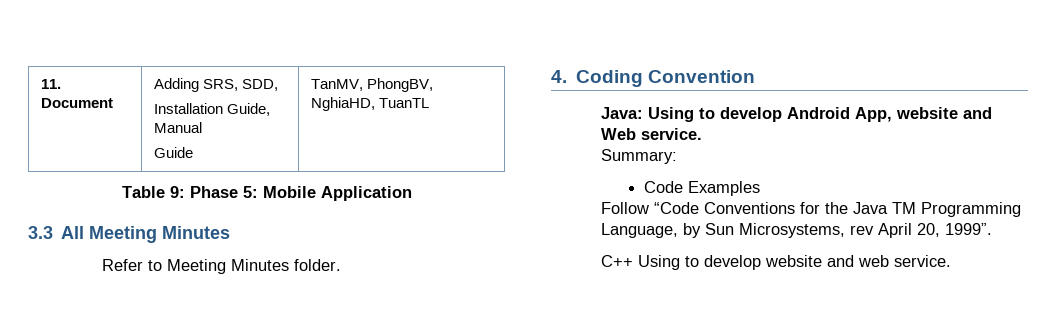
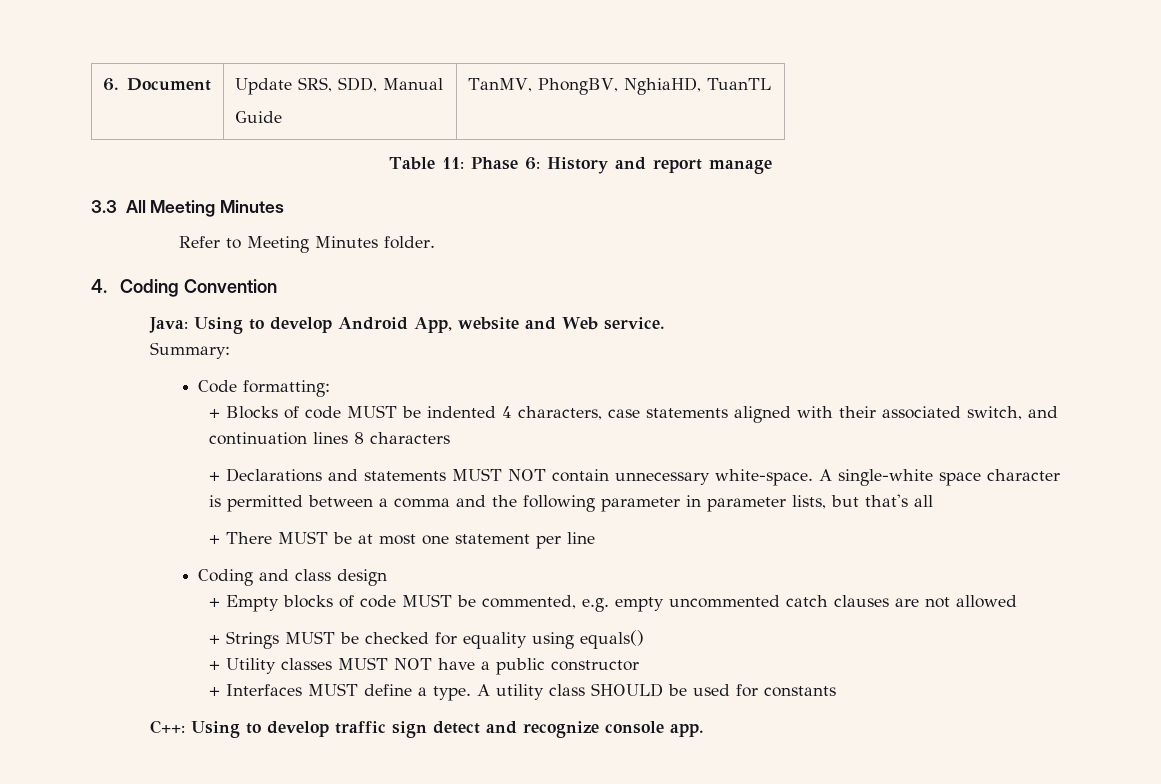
[40,79,61,89] 11. -> [102,78,119,91] 6.
[153,78,199,92] Adding -> [234,78,292,95] Update
[153,103,270,116] // Installation Guide, -> (377, 84) none
[169,186,412,201] 9: Phase 5: Mobile Application -> [441,157,772,174] 11: Phase 6: History and report manage
[687,181,760,196] [600,202,1021,217] [600,223,992,238] [600,255,951,270] Examples // Follow “Code Conventions for the Java TM Programming Language, by Sun Microsystems, rev April 20, 1999”. // C++ Using to develop website and web service. -> [243,380,331,397] [208,405,1058,423] [208,432,450,445] [208,468,1060,486] [208,494,933,512] [208,531,595,549] [198,569,388,586] [208,594,1017,612] [208,630,644,649] [208,657,639,675] [208,683,836,701] [149,720,704,738] formatting: // + Blocks of code MUST be indented 4 characters, case statements aligned with their associated switch, and continuation lines 8 characters // + Declarations and statements MUST NOT contain unnecessary white-space. A single-white space character is permitted between a comma and the following parameter in parameter lists, but that's all // + There MUST be at most one statement per line // Coding and class design // + Empty blocks of code MUST be commented, e.g. empty uncommented catch clauses are not allowed // + Strings MUST be checked for equality using equals() // + Utility classes MUST NOT have a public constructor // + Interfaces MUST define a type. A utility class SHOULD be used for constants // C++: Using to develop traffic sign detect and recognize console app.

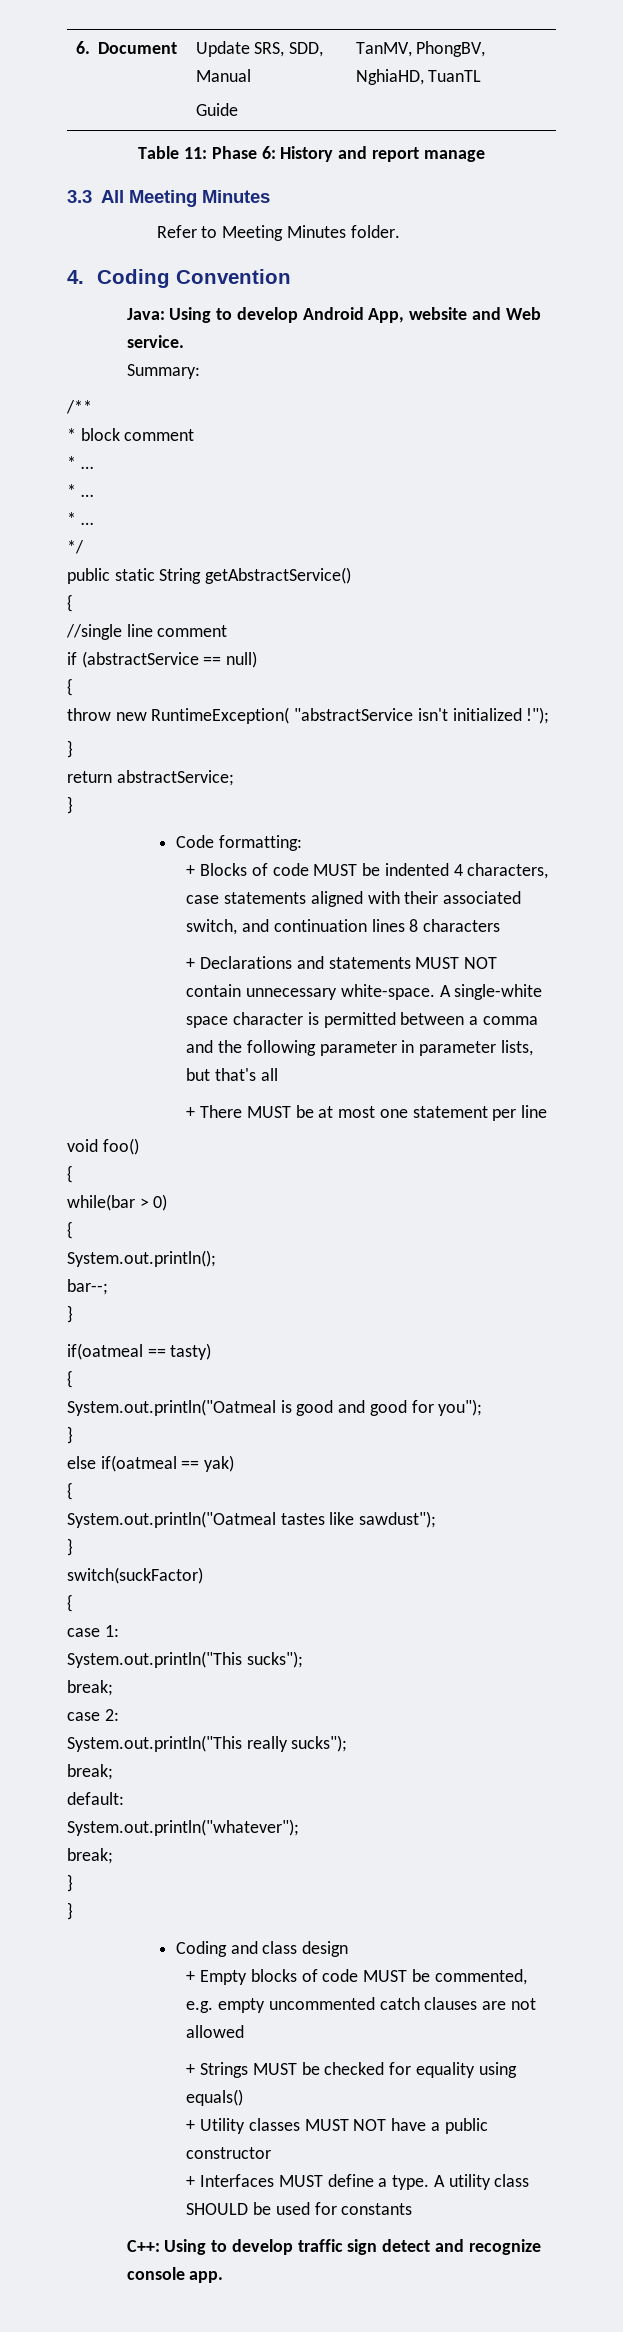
(230, 350) none -> [66,400,92,414] [67,428,195,441] [67,456,93,469] [67,484,93,497] [67,512,93,525] [67,540,84,554] [67,567,352,584] [67,594,73,612] [66,624,228,640] [67,651,258,668] [67,678,73,696] [67,707,550,724] [67,740,73,758] [67,770,234,786] [67,796,73,814] // /** // * block comment // * … // * … // * … // */ // public static String getAbstractService() // { // //single line comment // if (abstractService == null) // { // throw new RuntimeException( "abstractService isn't initialized !"); // } // return abstractService; // }
(595, 538) none -> [67,1138,139,1155] [67,1165,73,1183] [67,1194,168,1211] [67,1221,73,1239] [67,1250,216,1267] [67,1279,108,1295] [67,1305,73,1323] [67,1343,212,1360] [67,1370,73,1388] [67,1399,483,1416] [67,1426,73,1444] [67,1455,235,1472] [67,1482,73,1500] [67,1511,437,1528] [67,1538,73,1556] [67,1567,203,1584] [67,1594,73,1612] [67,1625,119,1637] [67,1651,303,1668] [67,1680,113,1696] [67,1709,119,1721] [67,1735,348,1752] [67,1764,113,1780] [67,1792,124,1805] [67,1819,299,1836] [67,1848,113,1864] [67,1874,73,1892] [67,1902,73,1920] // void foo() // { // while(bar > 0) // { // System.out.println(); // bar--; // } // if(oatmeal == tasty) // { // System.out.println("Oatmeal is good and good for you"); // } // else if(oatmeal == yak) // { // System.out.println("Oatmeal tastes like sawdust"); // } // switch(suckFactor) // { // case 1: // System.out.println("This sucks"); // break; // case 2: // System.out.println("This really sucks"); // break; // default: // System.out.println("whatever"); // break; // } // }

